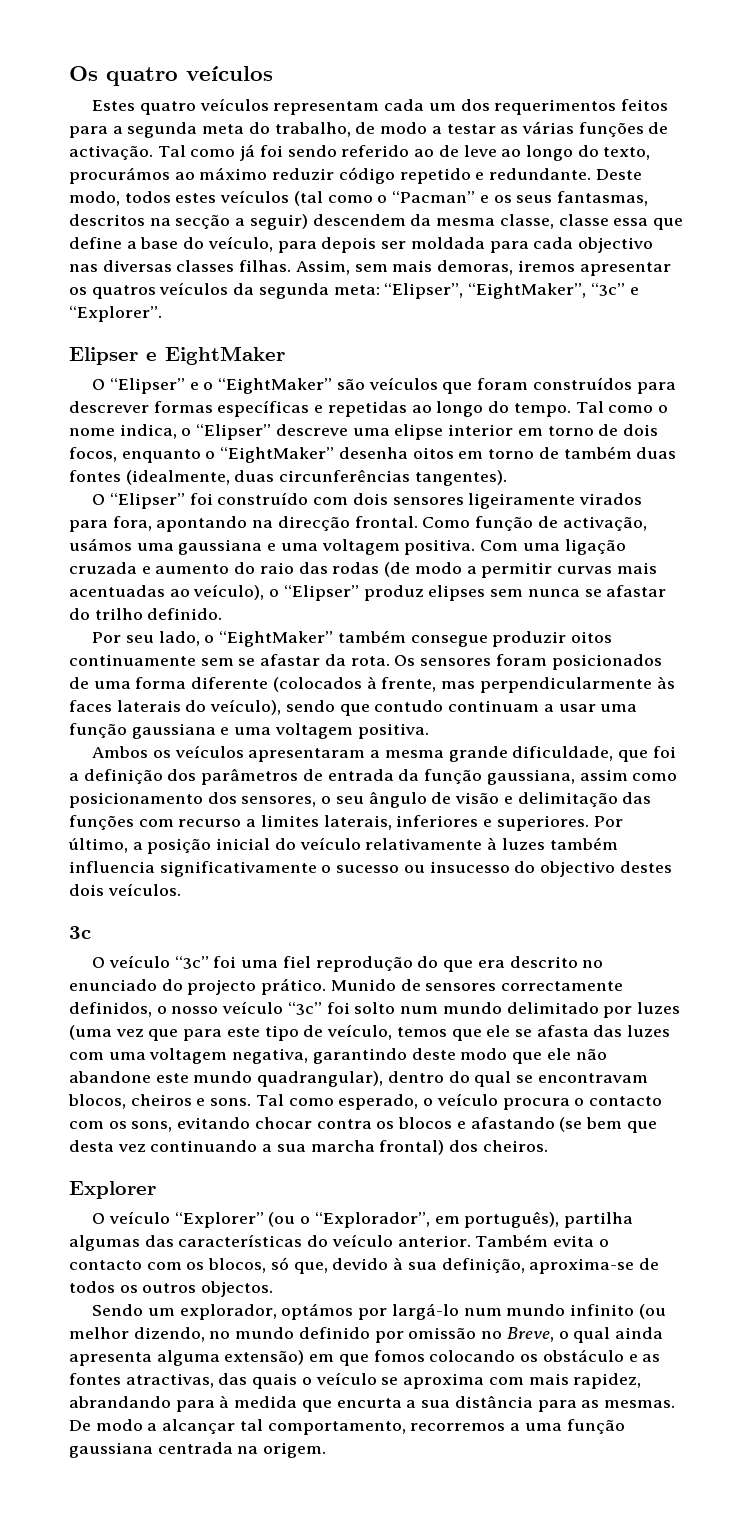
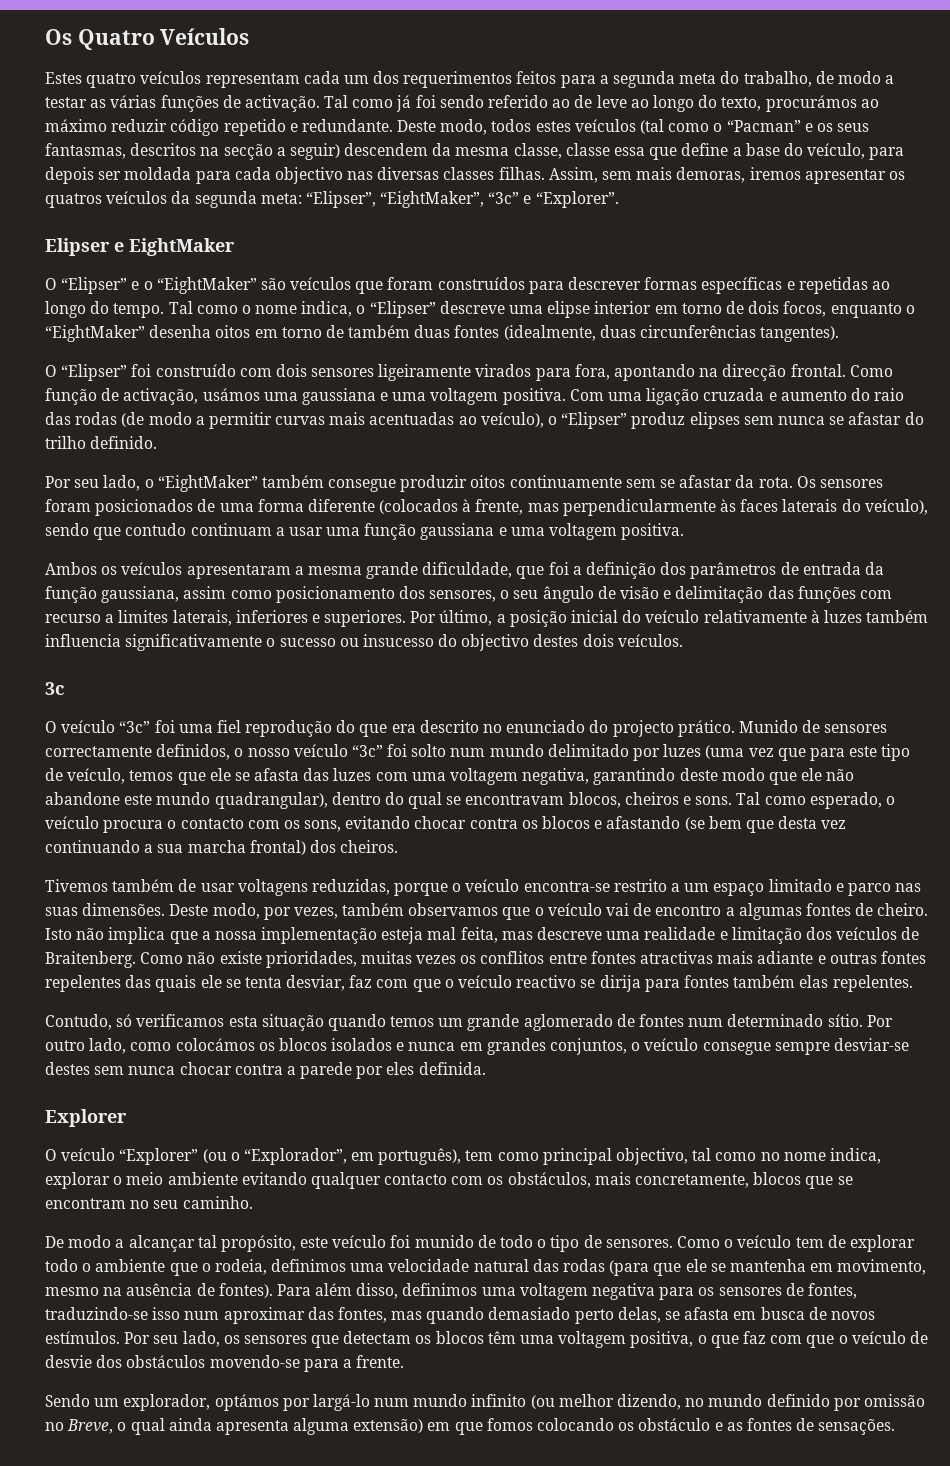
[69,66,273,86] Os quatro veículos -> [45,28,250,50] Os Quatro Veículos
(548, 1146) none -> [45,879,922,896] [45,903,929,920] [45,927,920,944] [45,951,926,968] [45,975,913,992] [45,1014,893,1031] [45,1038,909,1055] [45,1062,486,1079] // Tivemos também de usar voltagens reduzidas, porque o veículo encontra-se restrito a um espaço limitado e parco nas suas dimensões. Deste modo, por vezes, também observamos que o veículo vai de encontro a algumas fontes de cheiro. Isto não implica que a nossa implementação esteja mal feita, mas descreve uma realidade e limitação dos veículos de Braitenberg. Como não existe prioridades, muitas vezes os conflitos entre fontes atractivas mais adiante e outras fontes repelentes das quais ele se tenta desviar, faz com que o veículo reactivo se dirija para fontes também elas repelentes. // Contudo, só verificamos esta situação quando temos um grande aglomerado de fontes num determinado sítio. Por outro lado, como colocámos os blocos isolados e nunca em grandes conjuntos, o veículo consegue sempre desviar-se destes sem nunca chocar contra a parede por eles definida.
[564,1212,634,1228] [69,1234,609,1251] [69,1257,659,1274] [69,1281,274,1297] partilha algumas das características do veículo anterior. Também evita o contacto com os blocos, só que, devido à sua definição, aproxima-se de todos os outros objectos. -> [465,1148,881,1165] [45,1172,853,1189] [45,1196,253,1209] [45,1235,915,1252] [45,1259,927,1276] [45,1283,857,1300] [45,1307,875,1324] [45,1331,928,1348] [45,1355,405,1372] tem como principal objectivo, tal como no nome indica, explorar o meio ambiente evitando qualquer contacto com os obstáculos, mais concretamente, blocos que se encontram no seu caminho. // De modo a alcançar tal propósito, este veículo foi munido de todo o tipo de sensores. Como o veículo tem de explorar todo o ambiente que o rodeia, definimos uma velocidade natural das rodas (para que ele se mantenha em movimento, mesmo na ausência de fontes). Para além disso, definimos uma voltagem negativa para os sensores de fontes, traduzindo-se isso num aproximar das fontes, mas quando demasiado perto delas, se afasta em busca de novos estímulos. Por seu lado, os sensores que detectam os blocos têm uma voltagem positiva, o que faz com que o veículo de desvie dos obstáculos movendo-se para a frente.
[125,1372,642,1389] [69,1395,675,1412] [69,1419,625,1435] [69,1442,327,1458] atractivas, das quais o veículo se aproxima com mais rapidez, abrandando para à medida que encurta a sua distância para as mesmas. De modo a alcançar tal comportamento, recorremos a uma função gaussiana centrada na origem. -> [796,1418,896,1435] de sensações.

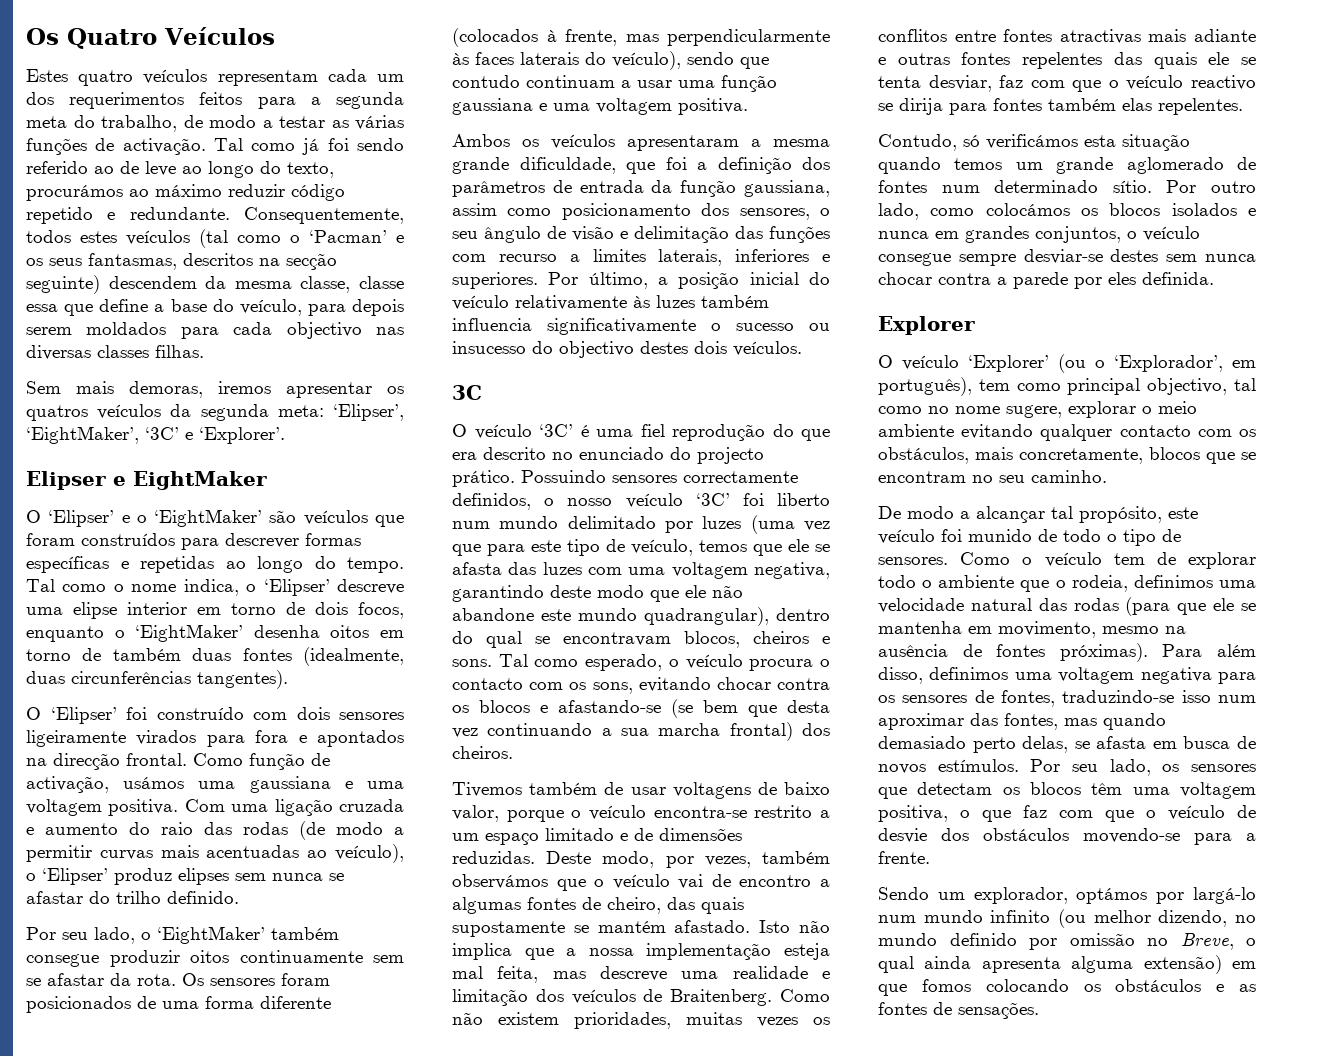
[397,119,488,135] Deste modo, -> [244,207,404,224] Consequentemente,
[726,120,801,132] “Pacman” -> [309,230,387,243] ‘Pacman’
[276,143,340,160] a seguir) -> [26,275,100,294] seguinte)
[98,167,192,180] ser moldada -> [26,322,167,335] serem moldados
[548,167,633,183] Assim, sem -> [26,381,61,394] // Sem
[305,191,619,208] “Elipser”, “EightMaker”, “3c” e “Explorer”. -> [332,404,404,421] [26,426,285,444] ‘Elipser’, ‘EightMaker’, ‘3C’ e ‘Explorer’.
[61,277,128,294] “Elipser” -> [48,510,115,527] ‘Elipser’
[156,277,257,294] “EightMaker” -> [154,509,263,527] ‘EightMaker’
[369,301,436,318] “Elipser” -> [263,579,330,596] ‘Elipser’
[45,325,145,342] “EightMaker” -> [135,624,244,642] ‘EightMaker’
[61,364,128,381] “Elipser” -> [50,707,117,724] ‘Elipser’
[574,364,696,381] fora, apontando -> [255,730,404,747] fora e apontados
[561,412,628,429] “Elipser” -> [42,868,108,885] ‘Elipser’
[157,475,258,492] “EightMaker” -> [157,926,265,944] ‘EightMaker’
[810,610,820,623] à -> [633,296,650,308] às
[45,682,64,695] [45,720,175,733] 3c // O veículo “3c” foi -> [452,385,482,400] [452,424,589,439] 3C // O veículo ‘3C’ é
[738,720,821,733] Munido de -> [521,470,606,483] Possuindo
[351,744,447,757] “3c” foi solto -> [695,493,830,506] ‘3C’ foi liberto
[606,816,681,829] afastando -> [558,700,661,713] afastando-se
[311,879,390,895] reduzidas, -> [757,782,830,795] [452,805,499,822] de baixo valor,
[847,883,922,896] [45,903,166,916] parco nas suas dimensões. -> [634,828,742,841] [452,851,535,864] de dimensões reduzidas.
[408,903,499,916] observamos -> [452,874,548,889] observámos
[877,903,929,916] cheiro. -> [607,897,744,914] [452,920,751,937] cheiro, das quais supostamente se mantém afastado.
[219,951,262,964] existe -> [498,1012,559,1025] existem
[136,1014,225,1027] verificamos -> [986,134,1078,149] verificámos
[119,1148,199,1165] “Explorer” -> [968,355,1049,372] ‘Explorer’
[243,1148,347,1165] “Explorador”, -> [1114,355,1223,372] ‘Explorador’,
[829,1148,881,1164] indica, -> [1006,405,1062,418] sugere,
[218,1283,273,1298] fontes). -> [996,643,1148,662] fontes próximas).
[638,1418,711,1431] obstáculo -> [1115,979,1202,992] obstáculos

